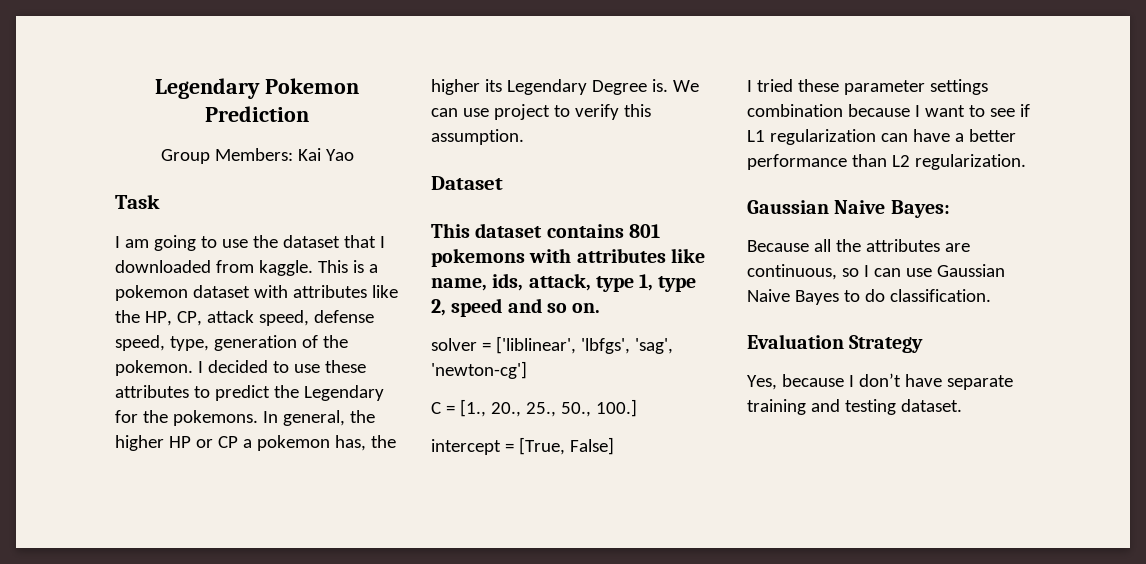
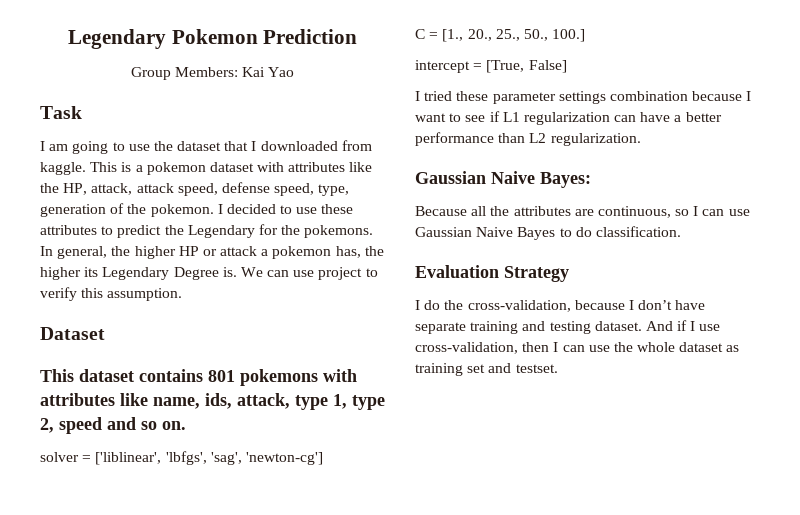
[176,311,202,326] CP, -> [91,183,133,195] attack,
[217,436,238,448] CP -> [220,246,258,256] attack
[747,375,777,390] Yes, -> [415,300,571,312] I do the cross-validation,
(962, 405) none -> [645,320,721,331] [415,342,740,354] [415,363,558,376] And if I use cross-validation, then I can use the whole dataset as training set and testset.

